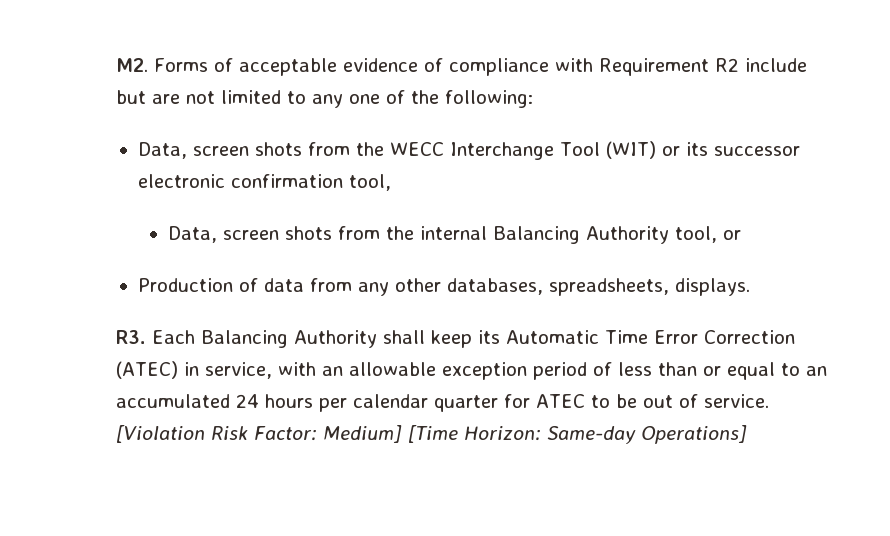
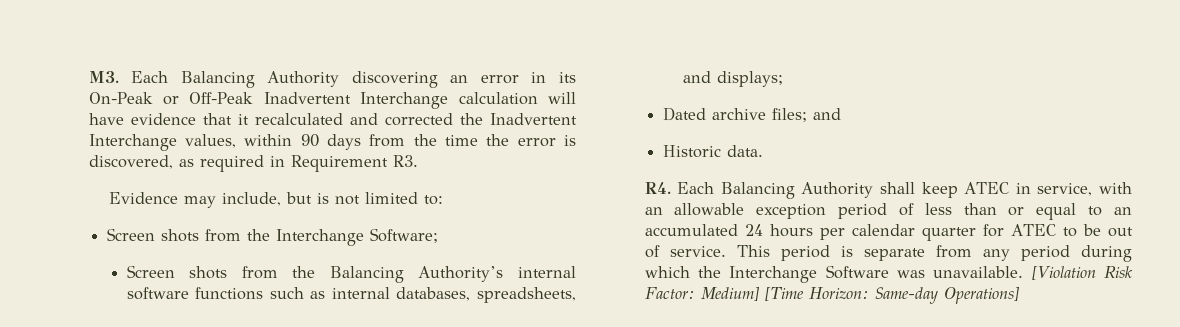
[115,58,807,76] [115,90,533,108] [138,141,801,160] [138,174,392,191] [168,226,742,244] [138,278,751,296] [115,330,146,344] M2. Forms of acceptable evidence of compliance with Requirement R2 include but are not limited to any one of the following: // Data, screen shots from the WECC Interchange Tool (WIT) or its successor electronic confirmation tool, // Data, screen shots from the internal Balancing Authority tool, or // Production of data from any other databases, spreadsheets, displays. // R3. -> [88,71,576,88] [88,92,577,109] [88,113,577,126] [88,134,576,151] [88,155,418,172] [108,192,443,208] [106,228,438,246] [126,265,576,283] [126,287,576,303] [682,71,783,87] [662,107,841,122] [662,145,763,158] [644,182,671,194] M3. Each Balancing Authority discovering an error in its On-Peak or Off-Peak Inadvertent Interchange calculation will have evidence that it recalculated and corrected the Inadvertent Interchange values, within 90 days from the time the error is discovered, as required in Requirement R3. // Evidence may include, but is not limited to: // Screen shots from the Interchange Software; // Screen shots from the Balancing Authority’s internal software functions such as internal databases, spreadsheets, and displays; // Dated archive files; and // Historic data. // R4.
[477,330,795,344] [115,361,178,379] its Automatic Time Error Correction (ATEC) -> [964,182,1010,194] ATEC
(769, 401) none -> [736,245,1132,262] [644,265,1024,283] This period is separate from any period during which the Interchange Software was unavailable.

